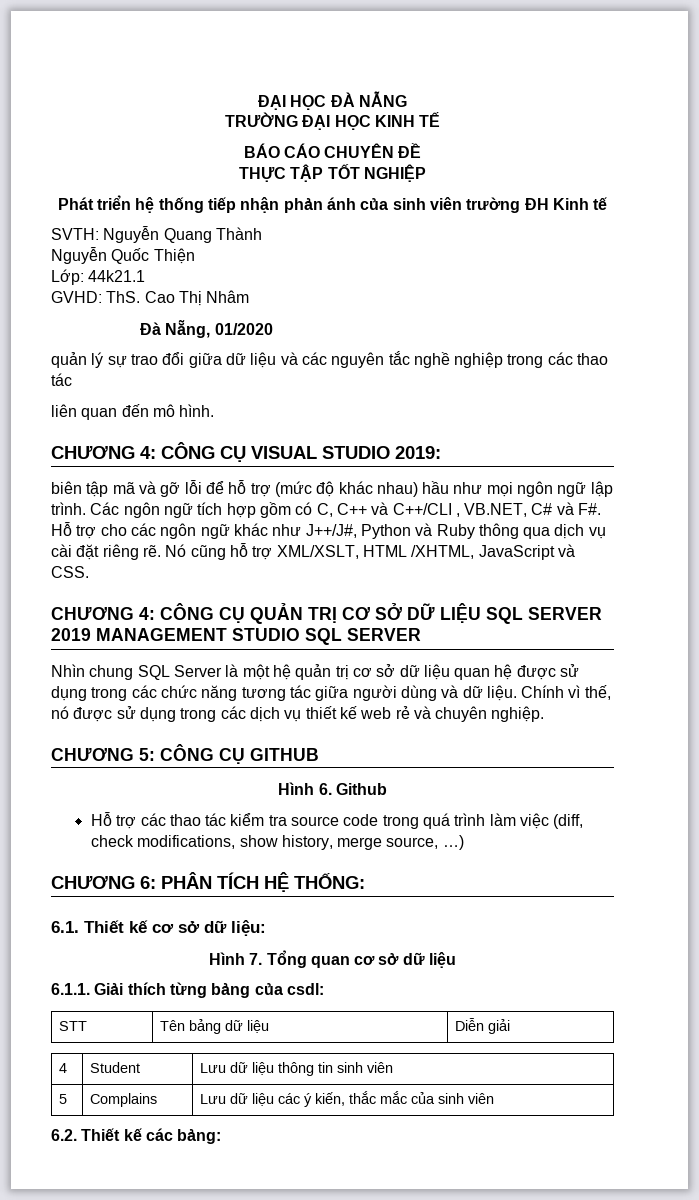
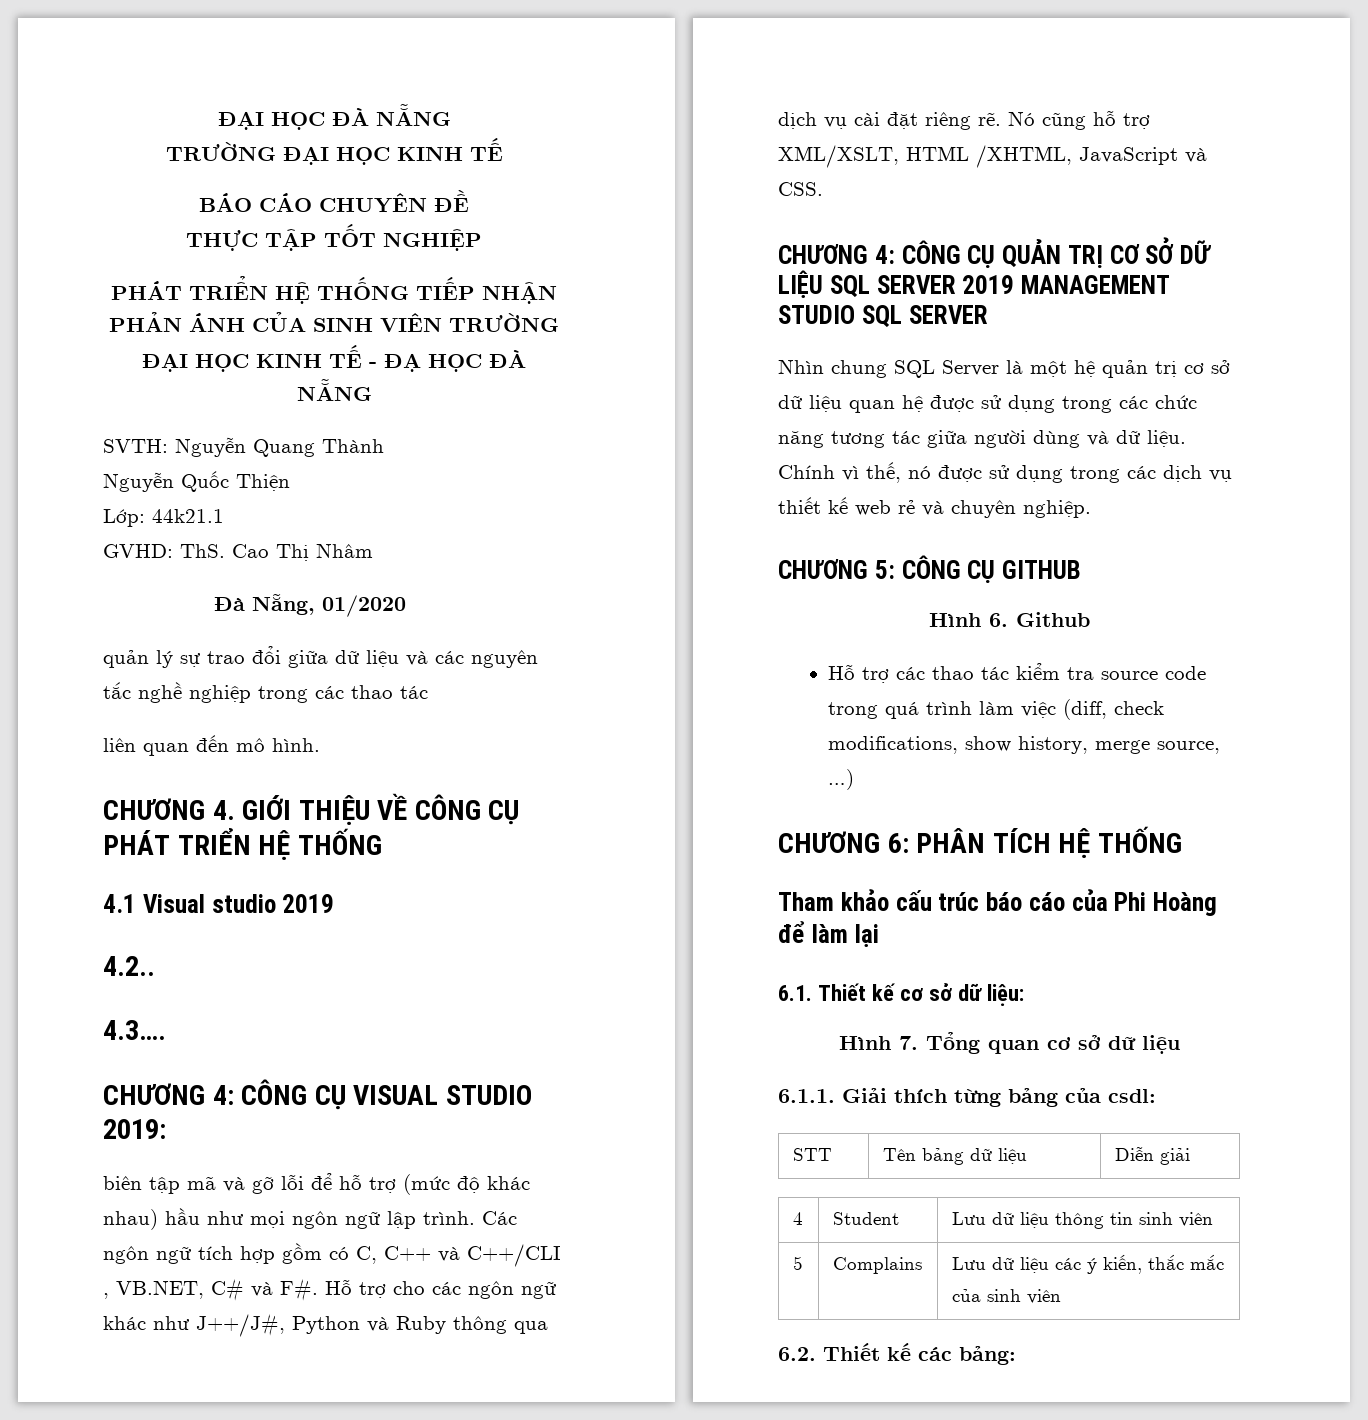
[57,195,608,213] Phát triển hệ thống tiếp nhận phản ánh của sinh viên trường ĐH Kinh tế -> [111,276,557,304] [109,312,559,332] [142,345,526,372] [296,379,372,401] PHÁT TRIỂN HỆ THỐNG TIẾP NHẬN PHẢN ÁNH CỦA SINH VIÊN TRƯỜNG ĐẠI HỌC KINH TẾ - ĐẠ HỌC ĐÀ NẴNG
(215, 410) none -> [103,793,520,825] [103,828,382,860] [103,894,335,913] [103,956,155,976] [103,1020,166,1040] // CHƯƠNG 4. GIỚI THIỆU VỀ CÔNG CỤ PHÁT TRIỂN HỆ THỐNG // 4.1 Visual studio 2019 // 4.2.. // 4.3….
[294,873,365,889] THỐNG: -> [1097,826,1182,853] [778,889,1217,916] [778,921,879,947] THỐNG // Tham khảo cấu trúc báo cáo của Phi Hoàng để làm lại

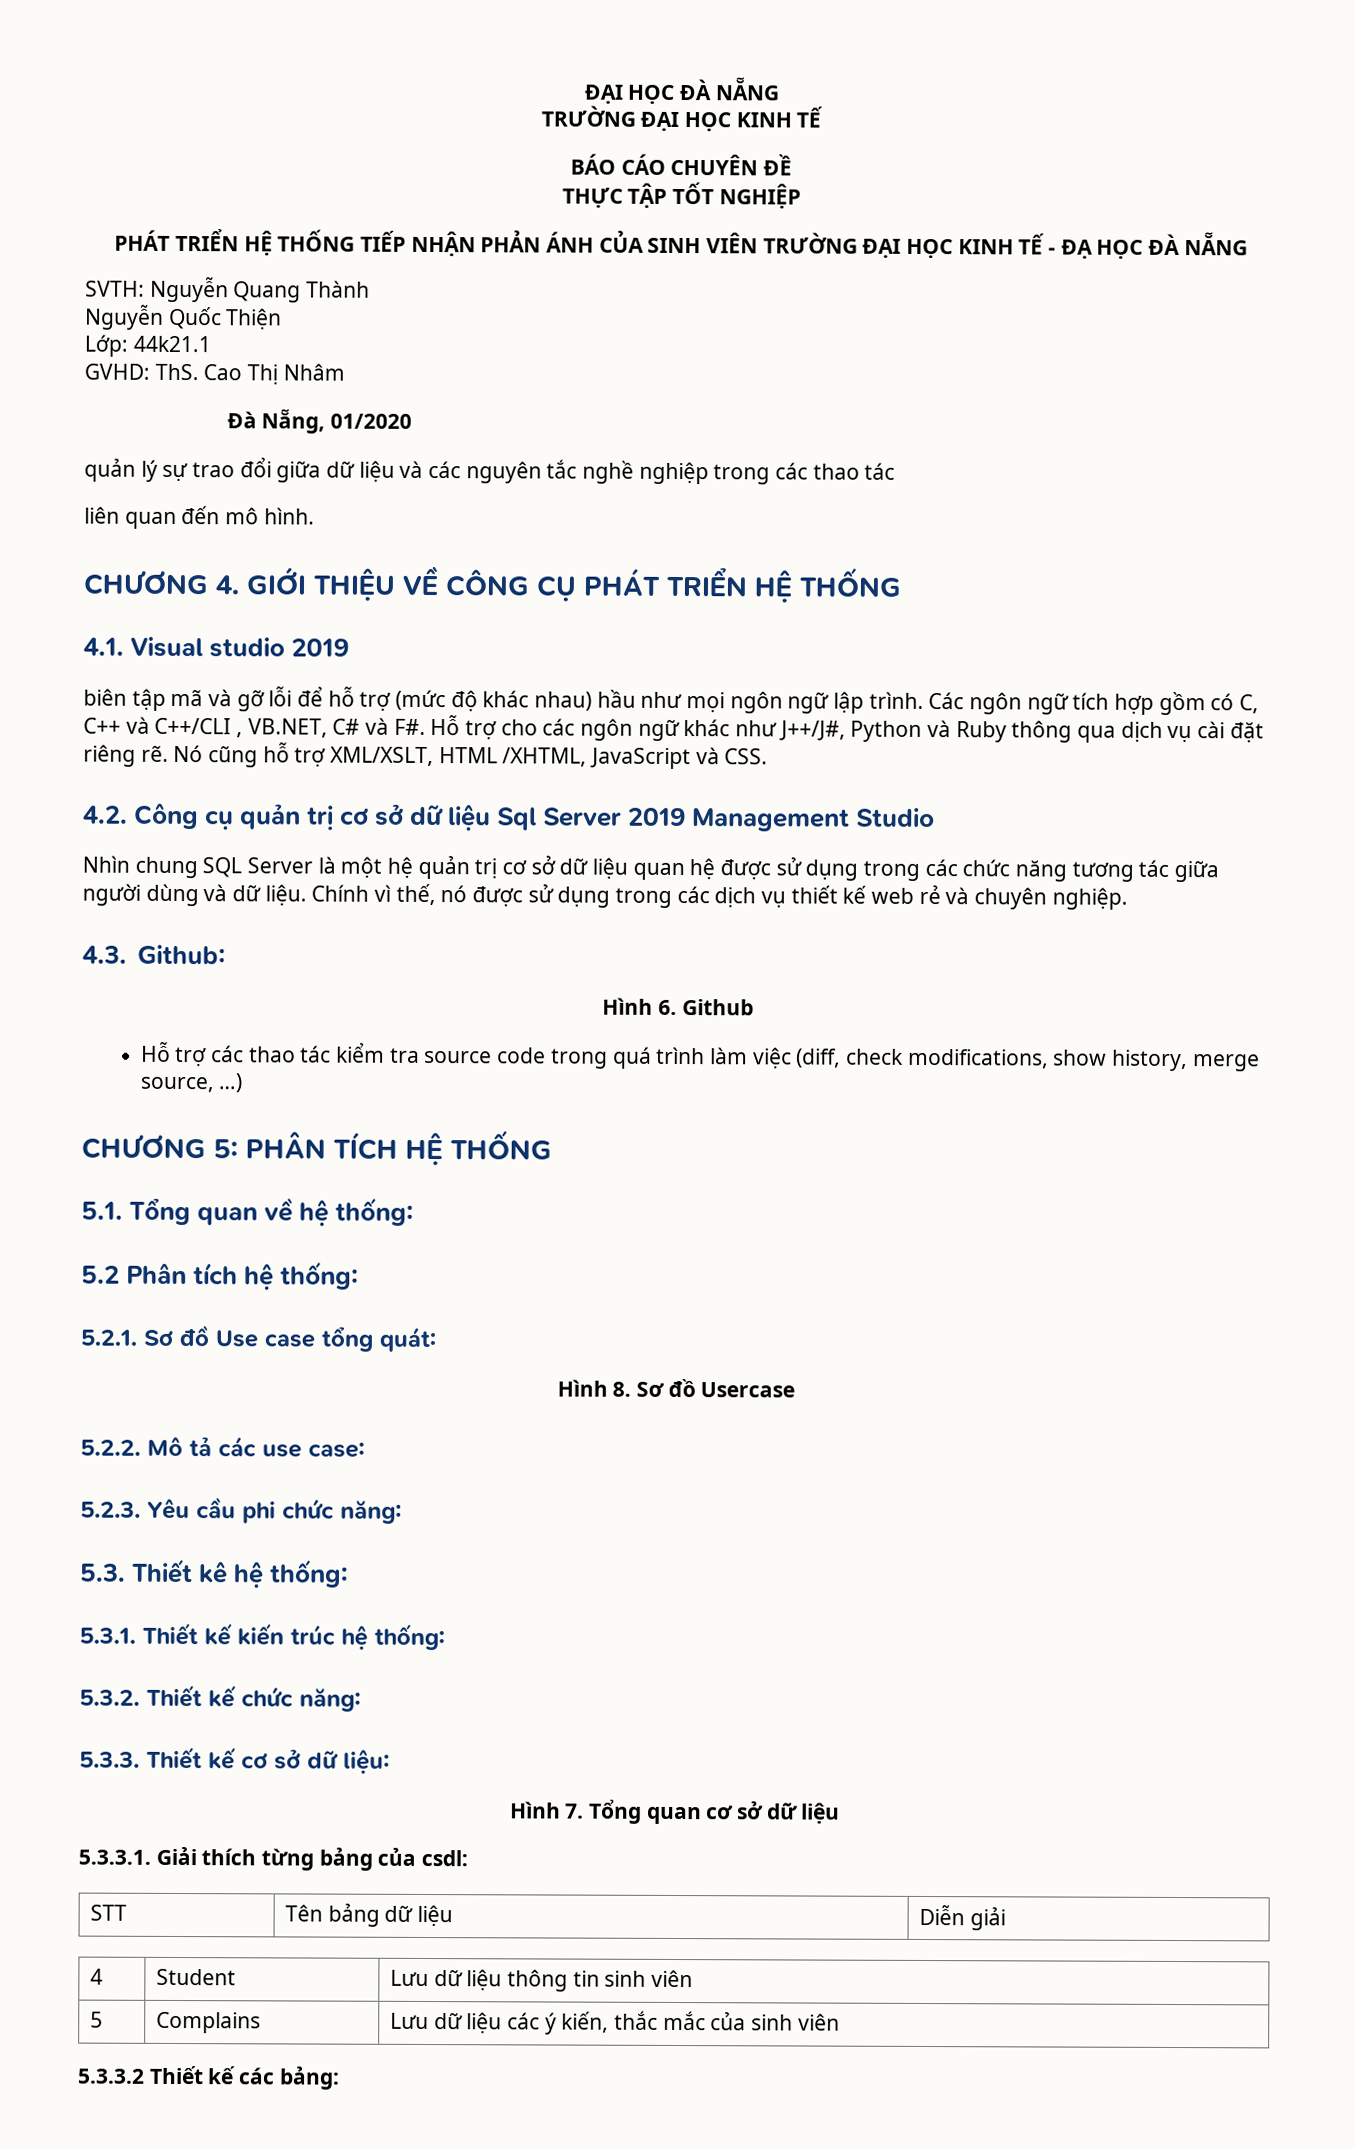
[103,894,136,913] 4.1 -> [83,637,124,656] 4.1.
[103,956,155,976] [103,1020,166,1040] [103,1079,532,1110] [103,1119,166,1139] // 4.2.. // 4.3…. // CHƯƠNG 4: CÔNG CỤ VISUAL STUDIO 2019: -> (350, 647) none
[778,237,1211,268] [778,270,1170,298] [778,305,988,328] CHƯƠNG 4: CÔNG CỤ QUẢN TRỊ CƠ SỞ DỮ LIỆU SQL SERVER 2019 MANAGEMENT STUDIO SQL SERVER -> [83,802,936,832] 4.2. Công cụ quản trị cơ sở dữ liệu Sql Server 2019 Management Studio
[778,555,1081,583] CHƯƠNG 5: CÔNG CỤ GITHUB -> [82,944,226,965] 4.3. Github:
[887,833,909,853] 6: -> [213,1139,238,1159] 5:
[778,889,1217,916] [778,921,879,947] [778,985,812,1001] Tham khảo cấu trúc báo cáo của Phi Hoàng để làm lại // 6.1. -> [81,1197,415,1227] [81,1261,360,1291] [80,1325,436,1353] [556,1378,796,1398] [80,1436,365,1458] [80,1497,402,1524] [79,1558,350,1589] [79,1622,445,1651] [79,1684,361,1712] [79,1751,140,1768] 5.1. Tổng quan về hệ thống: // 5.2 Phân tích hệ thống: // 5.2.1. Sơ đồ Use case tổng quát: // Hình 8. Sơ đồ Usercase // 5.2.2. Mô tả các use case: // 5.2.3. Yêu cầu phi chức năng: // 5.3. Thiết kê hệ thống: // 5.3.1. Thiết kế kiến trúc hệ thống: // 5.3.2. Thiết kế chức năng: // 5.3.3.
[778,1089,835,1103] 6.1.1. -> [78,1849,151,1865] 5.3.3.1.
[778,1347,816,1361] 6.2. -> [77,2068,145,2084] 5.3.3.2

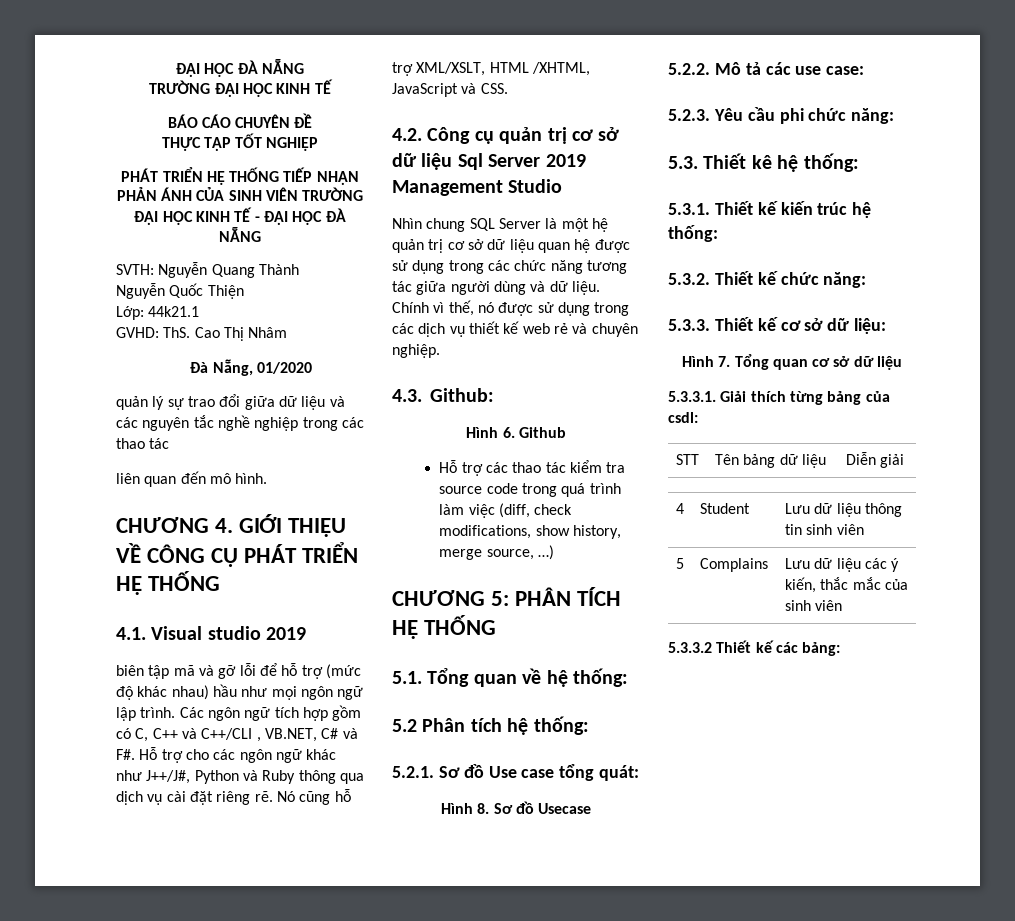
[1060,239,1093,259] ĐẠ -> [263,211,288,225] ĐẠI
[700,1382,796,1398] Usercase -> [538,803,592,814] Usecase

